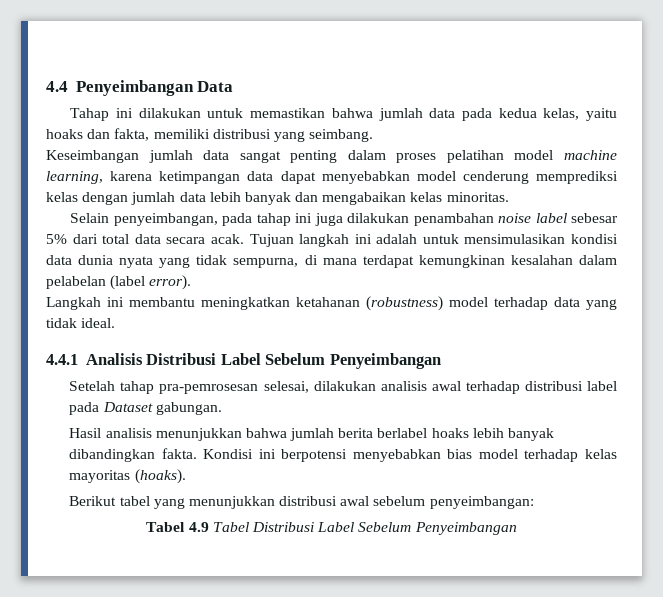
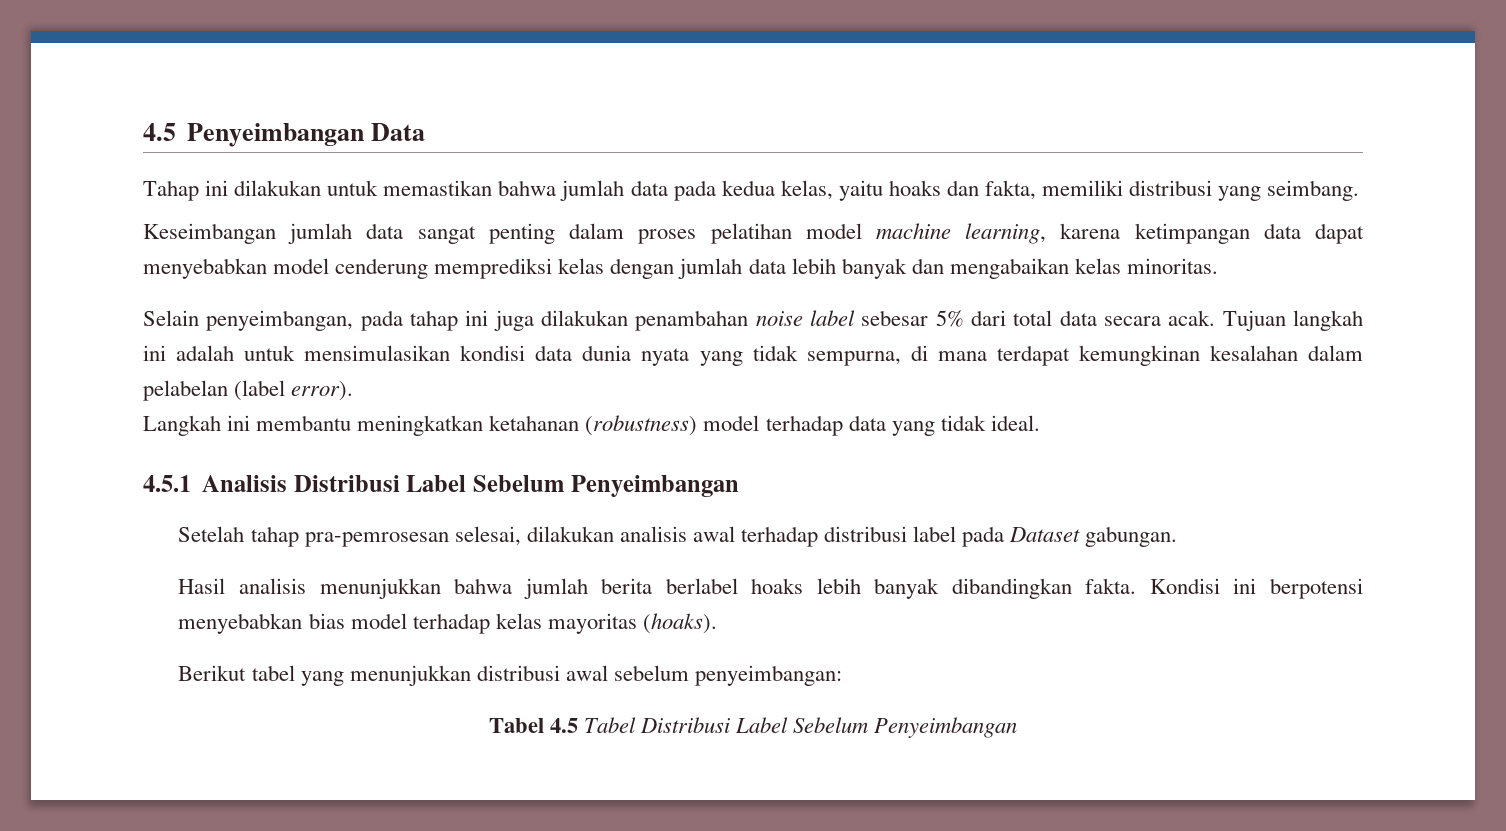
[46,81,68,92] 4.4 -> [143,123,176,141] 4.5
[46,354,78,365] 4.4.1 -> [143,475,191,492] 4.5.1
[188,522,209,532] 4.9 -> [549,718,578,733] 4.5

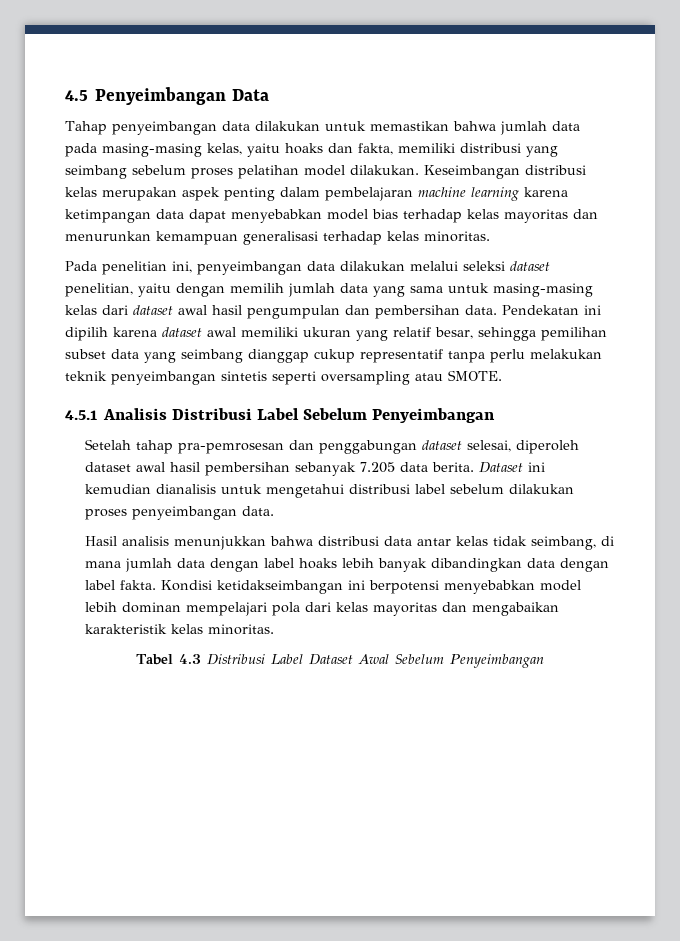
[205,180,229,196] ini -> [111,121,250,135] penyeimbangan data
[721,180,775,196] kedua -> [102,143,202,157] masing-masing
[1267,180,1360,201] [143,223,1047,244] seimbang. // Keseimbangan jumlah data sangat penting dalam proses pelatihan model machine learning, -> [65,165,586,179] [65,187,519,201] seimbang sebelum proses pelatihan model dilakukan. Keseimbangan distribusi kelas merupakan aspek penting dalam pembelajaran machine learning
[335,258,1218,279] [143,310,1363,331] [143,345,1363,366] [143,380,354,401] [143,415,1040,436] cenderung memprediksi kelas dengan jumlah data lebih banyak dan mengabaikan kelas minoritas. // Selain penyeimbangan, pada tahap ini juga dilakukan penambahan noise label sebesar 5% dari total data secara acak. Tujuan langkah ini adalah untuk mensimulasikan kondisi data dunia nyata yang tidak sempurna, di mana terdapat kemungkinan kesalahan dalam pelabelan (label error). // Langkah ini membantu meningkatkan ketahanan (robustness) model terhadap data yang tidak ideal. -> [372,209,598,223] [65,231,490,245] [65,261,550,275] [65,283,593,297] [65,305,601,319] [65,327,607,341] [65,349,602,363] [65,370,502,385] bias terhadap kelas mayoritas dan menurunkan kemampuan generalisasi terhadap kelas minoritas. // Pada penelitian ini, penyeimbangan data dilakukan melalui seleksi dataset penelitian, yaitu dengan memilih jumlah data yang sama untuk masing-masing kelas dari dataset awal hasil pengumpulan dan pembersihan data. Pendekatan ini dipilih karena dataset awal memiliki ukuran yang relatif besar, sehingga pemilihan subset data yang seimbang dianggap cukup representatif tanpa perlu melakukan teknik penyeimbangan sintetis seperti oversampling atau SMOTE.
[454,526,1178,547] [178,578,738,599] selesai, dilakukan analisis awal terhadap distribusi label pada Dataset gabungan. // Hasil analisis menunjukkan bahwa jumlah berita berlabel -> [288,440,579,454] [84,462,545,476] [84,484,574,498] [84,506,274,520] [84,536,614,550] [84,558,294,572] dan penggabungan dataset selesai, diperoleh dataset awal hasil pembersihan sebanyak 7.205 data berita. Dataset ini kemudian dianalisis untuk mengetahui distribusi label sebelum dilakukan proses penyeimbangan data. // Hasil analisis menunjukkan bahwa distribusi data antar kelas tidak seimbang, di mana jumlah data dengan label
(1072, 588) none -> [526,558,609,572] [84,580,115,590] data dengan label
(1220, 586) none -> [216,580,343,594] ketidakseimbangan
[308,613,717,634] [178,665,842,686] [488,717,789,733] bias model terhadap kelas mayoritas (hoaks). // Berikut tabel yang menunjukkan distribusi awal sebelum penyeimbangan: // Tabel 4.5 Tabel Distribusi Label -> [539,580,581,591] [84,602,559,616] [84,624,274,635] [136,654,389,665] model lebih dominan mempelajari pola dari kelas mayoritas dan mengabaikan karakteristik kelas minoritas. // Tabel 4.3 Distribusi Label Dataset Awal

